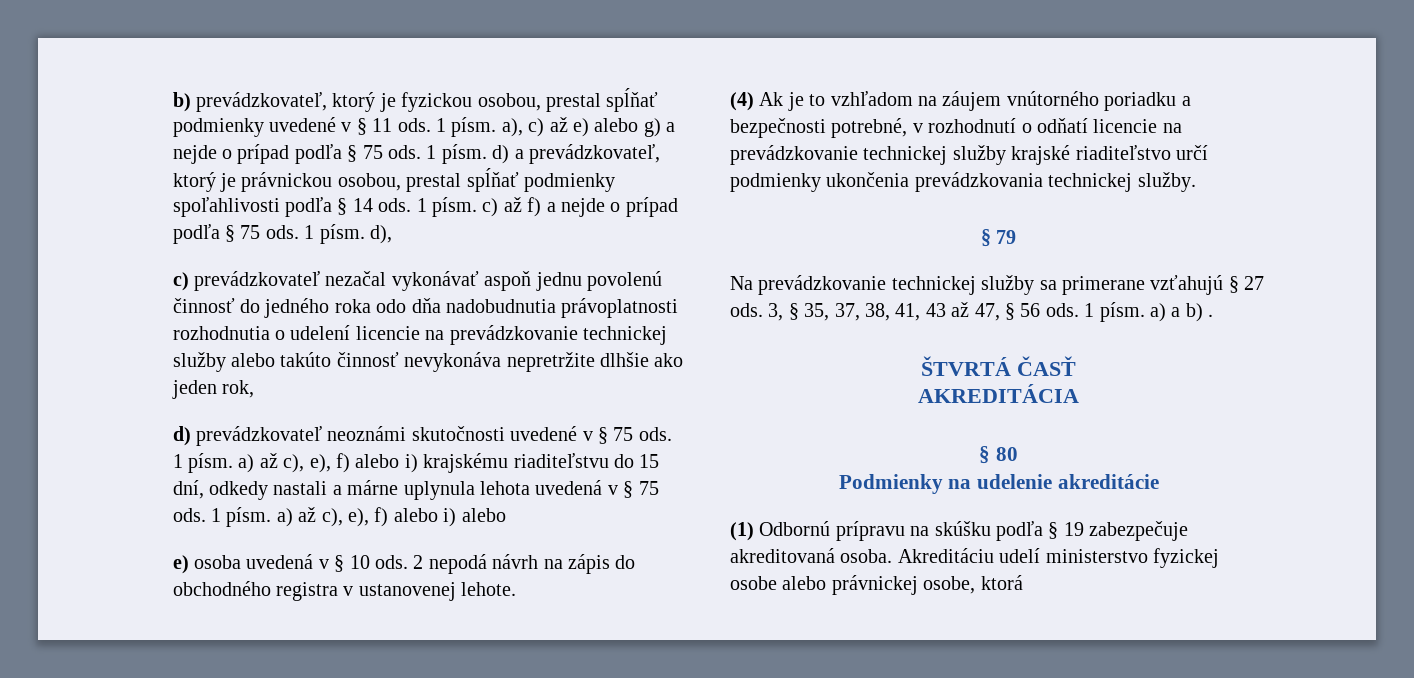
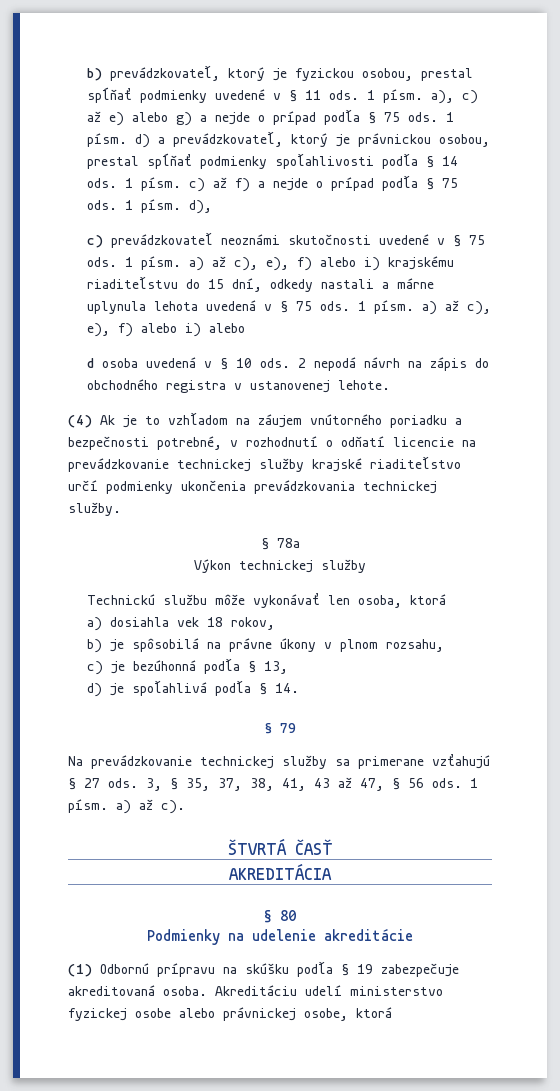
[325,271,663,291] [172,298,679,318] [172,325,668,345] [172,352,684,372] [171,380,255,399] [172,426,323,446] nezačal vykonávať aspoň jednu povolenú činnosť do jedného roka odo dňa nadobudnutia právoplatnosti rozhodnutia o udelení licencie na prevádzkovanie technickej služby alebo takúto činnosť nevykonáva nepretržite dlhšie ako jeden rok, // d) prevádzkovateľ -> (214, 240) none
[172,555,189,574] e) -> [87,358,95,368] d
(1196, 182) none -> [260,538,300,550] [194,559,366,573] [87,593,447,608] [87,617,276,631] [87,638,445,653] [87,658,289,675] [87,680,300,697] // § 78a // Výkon technickej služby // Technickú službu môže vykonávať len osoba, ktorá // a) dosiahla vek 18 rokov, // b) je spôsobilá na právne úkony v plnom rozsahu, // c) je bezúhonná podľa § 13, // d) je spoľahlivá podľa § 14.
[1171,303,1214,322] a b) . -> [139,799,185,814] až c).

